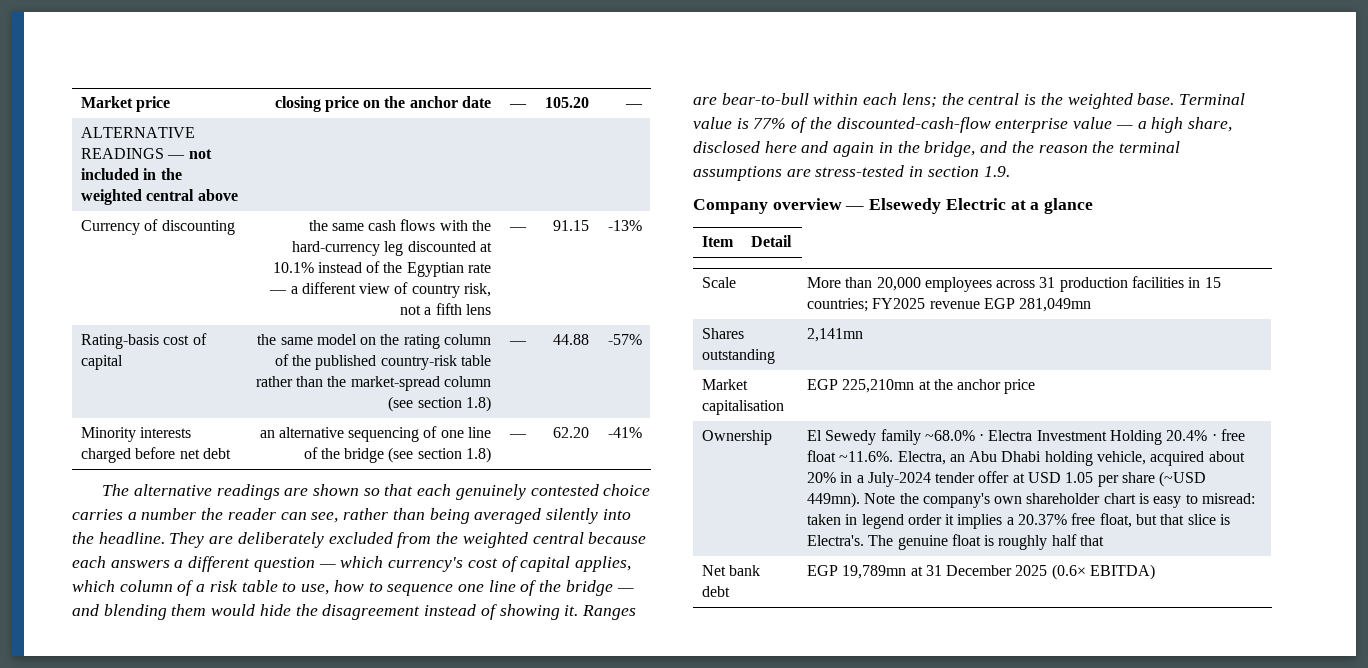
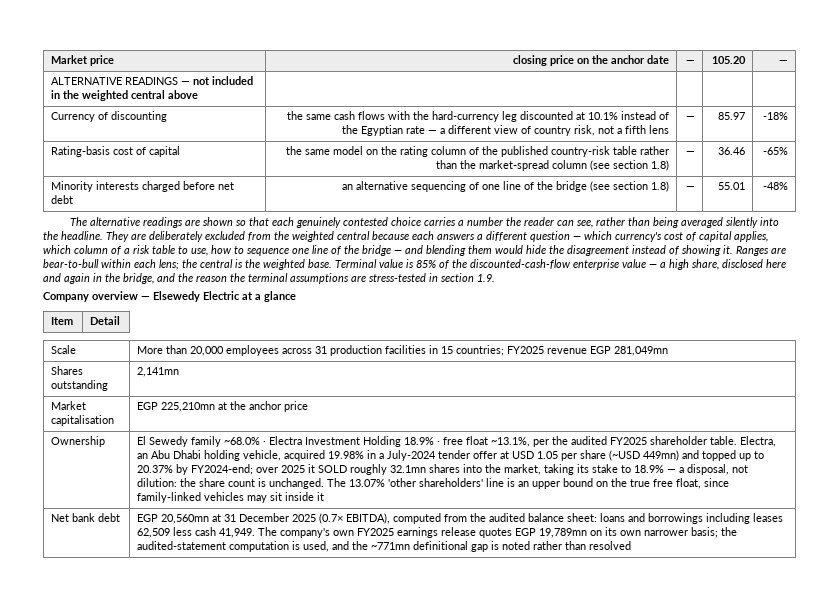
[553,220,590,231] [608,220,643,231] 91.15 | -13% -> [717,112,745,120] [762,112,788,120] 85.97 | -18%
[553,334,590,345] [608,334,643,345] 44.88 | -57% -> [717,147,745,155] [762,147,788,155] 36.46 | -65%
[553,427,590,438] [608,427,643,438] 62.20 | -41% -> [717,182,745,190] [762,182,788,190] 55.01 | -48%
[753,118,787,129] 77% -> [416,260,436,268] 85%
[1166,430,1208,441] 20.4% -> [404,437,435,445] 18.9%
[839,451,894,462] ~11.6%. -> [491,436,738,447] ~13.1%, per the audited FY2025 shareholder table.
[1208,451,1245,462] [806,472,836,483] about 20% -> [328,451,365,459] 19.98%
[806,492,1256,508] [806,513,1231,529] [806,534,1105,550] 449mn). Note the company's own shareholder chart is easy to misread: taken in legend order it implies a 20.37% free float, but that slice is Electra's. The genuine float is roughly half that -> [643,450,765,461] [137,464,749,475] [137,478,730,489] [137,492,325,503] 449mn) and topped up to 20.37% by FY2024-end; over 2025 it SOLD roughly 32.1mn shares into the market, taking its stake to 18.9% — a disposal, not dilution: the share count is unchanged. The 13.07% 'other shareholders' line is an upper bound on the true free float, since family-linked vehicles may sit inside it
[842,565,907,579] 19,789mn -> [161,514,210,524] 20,560mn
[1051,564,1156,580] (0.6× EBITDA) -> [319,513,784,524] [137,527,738,538] [137,541,632,552] (0.7× EBITDA), computed from the audited balance sheet: loans and borrowings including leases 62,509 less cash 41,949. The company's own FY2025 earnings release quotes EGP 19,789mn on its own narrower basis; the audited-statement computation is used, and the ~771mn definitional gap is noted rather than resolved

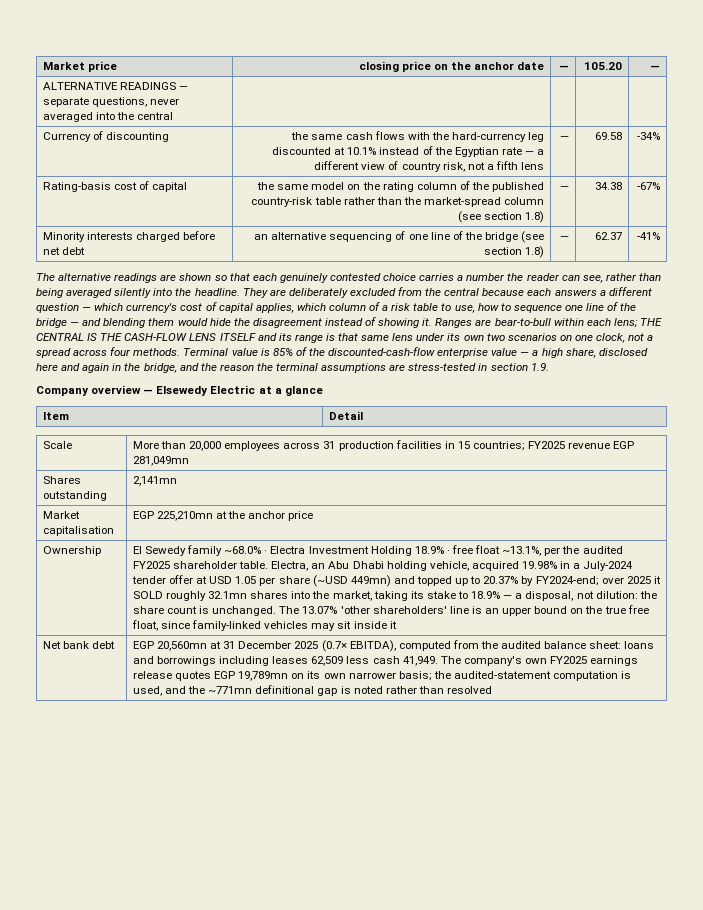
[193,76,254,85] [51,90,199,101] not included in the weighted central above -> [42,97,180,107] [42,112,174,122] separate questions, never averaged into the central
[717,112,745,120] [762,112,788,120] 85.97 | -18% -> [595,132,623,140] [637,132,661,140] 69.58 | -34%
[717,147,745,155] [762,147,788,155] 36.46 | -65% -> [595,182,623,190] [637,182,661,190] 34.38 | -67%
[717,182,745,190] [762,182,788,190] 55.01 | -48% -> [595,232,623,240] [637,232,661,240] 62.37 | -41%
[292,231,334,242] weighted -> (442, 292) none
[182,259,332,270] the central is the weighted base. -> [639,318,662,326] [36,333,654,343] [36,347,181,358] THE CENTRAL IS THE CASH-FLOW LENS ITSELF and its range is that same lens under its own two scenarios on one clock, not a spread across four methods.

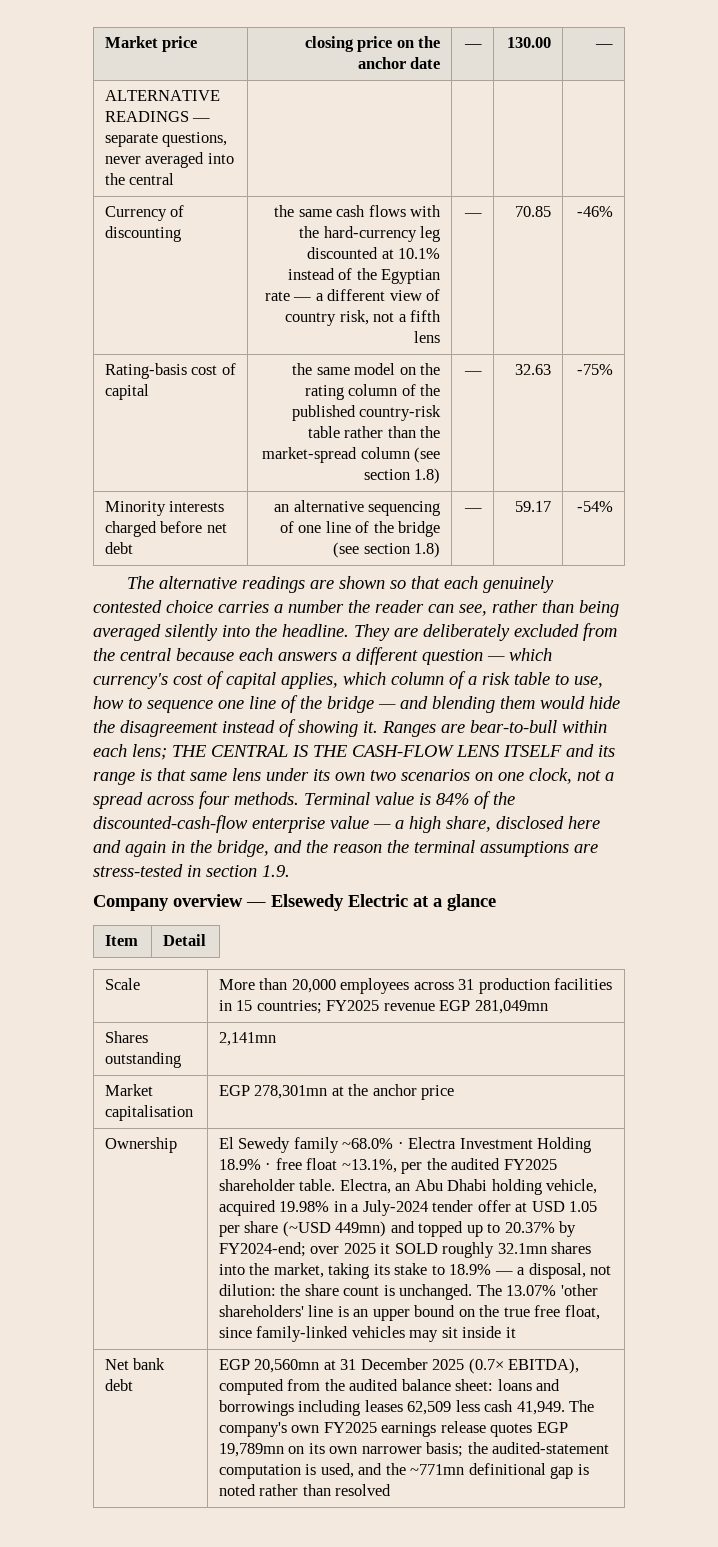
[584,62,623,70] 105.20 -> [506,37,551,48] 130.00
[595,132,623,140] [637,132,661,140] 69.58 | -34% -> [514,206,551,217] [576,206,613,217] 70.85 | -46%
[595,182,623,190] [637,182,661,190] 34.38 | -67% -> [514,364,551,375] [576,364,613,375] 32.63 | -75%
[595,232,623,240] [637,232,661,240] 62.37 | -41% -> [514,501,551,512] [576,501,613,512] 59.17 | -54%
[272,348,293,356] 85% -> [436,793,469,805] 84%
[157,511,214,521] 225,210mn -> [254,1085,328,1099] 278,301mn

